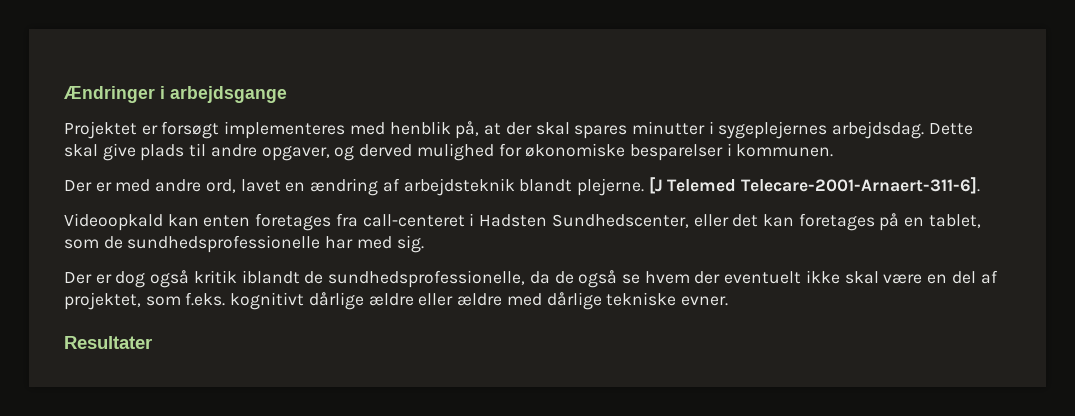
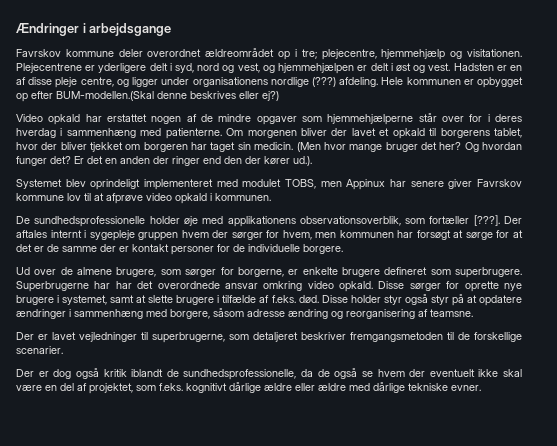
[64,121,973,139] [64,143,834,161] [64,177,981,196] [64,213,981,231] [64,235,424,253] Projektet er forsøgt implementeres med henblik på, at der skal spares minutter i sygeplejernes arbejdsdag. Dette skal give plads til andre opgaver, og derved mulighed for økonomiske besparelser i kommunen. // Der er med andre ord, lavet en ændring af arbejdsteknik blandt plejerne. [J Telemed Telecare-2001-Arnaert-311-6]. // Videoopkald kan enten foretages fra call-centeret i Hadsten Sundhedscenter, eller det kan foretages på en tablet, som de sundhedsprofessionelle har med sig. -> [16,48,522,60] [16,63,523,74] [16,77,523,88] [16,91,279,102] [16,113,522,125] [16,128,523,139] [16,142,523,152] [16,156,312,166] [16,179,523,190] [16,193,271,204] [16,215,523,227] [16,230,523,241] [16,244,343,255] [16,267,522,278] [16,281,522,292] [16,294,522,306] [16,308,473,319] [16,332,522,343] [16,346,63,354] Favrskov kommune deler overordnet ældreområdet op i tre; plejecentre, hjemmehjælp og visitationen. Plejecentrene er yderligere delt i syd, nord og vest, og hjemmehjælpen er delt i øst og vest. Hadsten er en af disse pleje centre, og ligger under organisationens nordlige (???) afdeling. Hele kommunen er opbygget op efter BUM-modellen.(Skal denne beskrives eller ej?) // Video opkald har erstattet nogen af de mindre opgaver som hjemmehjælperne står over for i deres hverdag i sammenhæng med patienterne. Om morgenen bliver der lavet et opkald til borgerens tablet, hvor der bliver tjekket om borgeren har taget sin medicin. (Men hvor mange bruger det her? Og hvordan funger det? Er det en anden der ringer end den der kører ud.). // Systemet blev oprindeligt implementeret med modulet TOBS, men Appinux har senere giver Favrskov kommune lov til at afprøve video opkald i kommunen. // De sundhedsprofessionelle holder øje med applikationens observationsoverblik, som fortæller [???]. Der aftales internt i sygepleje gruppen hvem der sørger for hvem, men kommunen har forsøgt at sørge for at det er de samme der er kontakt personer for de individuelle borgere. // Ud over de almene brugere, som sørger for borgerne, er enkelte brugere defineret som superbrugere. Superbrugerne har har det overordnede ansvar omkring video opkald. Disse sørger for oprette nye brugere i systemet, samt at slette brugere i tilfælde af f.eks. død. Disse holder styr også styr på at opdatere ændringer i sammenhæng med borgere, såsom adresse ændring og reorganisering af teamsne. // Der er lavet vejledninger til superbrugerne, som detaljeret beskriver fremgangsmetoden til de forskellige scenarier.
[64,336,152,349] // Resultater -> (481, 388) none

